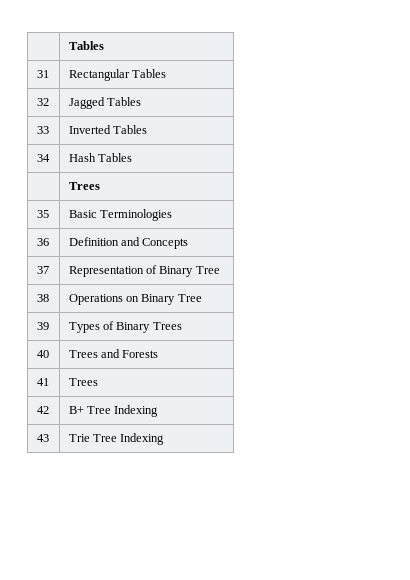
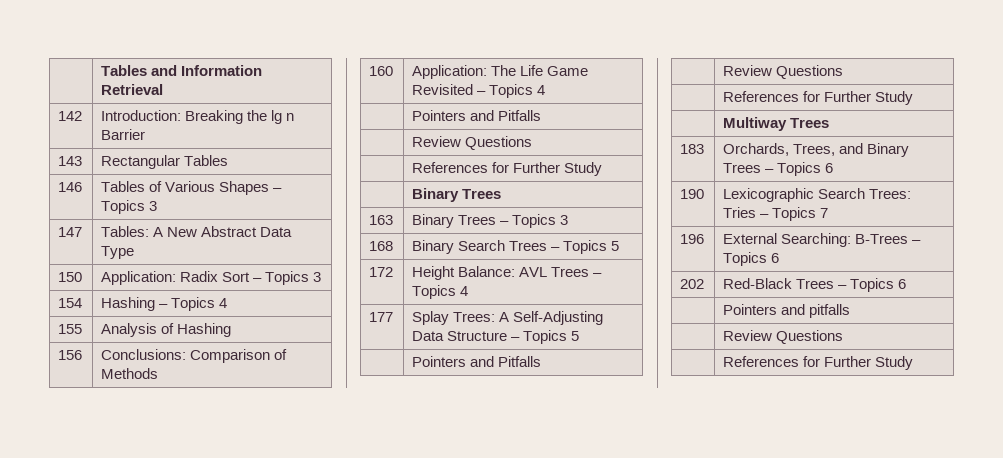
[68,41,104,50] [36,70,49,78] | Tables // 31 -> [101,65,263,76] [101,84,164,95] [58,111,83,121] [101,110,295,124] [101,129,146,140] [58,156,83,166] | Tables and Information Retrieval // 142 | Introduction: Breaking the lg n Barrier // 143
[36,98,49,106] [68,97,141,109] [36,126,49,134] [68,125,147,134] [36,154,50,162] [68,153,132,162] [68,182,100,190] [36,210,49,218] [68,209,172,221] [36,238,49,246] [68,237,189,249] [36,266,49,274] [68,265,220,277] [36,294,49,302] [68,294,202,305] [36,322,49,330] [68,321,182,333] [36,350,49,358] [68,349,159,358] [36,378,49,386] [68,378,98,386] [36,406,49,414] [68,405,159,417] [36,434,49,442] [68,433,165,445] 32 | Jagged Tables // 33 | Inverted Tables // 34 | Hash Tables // | Trees // 35 | Basic Terminologies // 36 | Definition and Concepts // 37 | Representation of Binary Tree // 38 | Operations on Binary Tree // 39 | Types of Binary Trees // 40 | Trees and Forests // 41 | Trees // 42 | B+ Tree Indexing // 43 | Trie Tree Indexing -> [58,182,83,192] [101,181,283,195] [101,200,158,214] [58,227,83,237] [101,226,293,237] [101,246,135,259] [58,272,83,282] [101,271,322,285] [58,298,83,308] [101,297,228,311] [58,324,83,334] [101,323,232,337] [58,350,83,360] [101,349,288,363] [101,368,159,379] [369,66,394,76] [412,65,589,79] [412,84,546,98] [412,110,542,121] [412,136,533,150] [412,162,603,176] [412,188,502,202] [369,215,394,225] [412,214,569,228] [369,241,394,251] [412,240,620,254] [369,267,394,277] [412,266,603,280] [412,285,469,299] [369,312,394,322] [412,311,604,325] [412,330,580,344] [412,356,542,367] [723,65,844,79] [723,91,914,105] [723,117,830,131] [680,144,705,154] [723,143,910,157] [723,162,834,176] [680,189,705,199] [723,188,912,202] [723,207,829,221] [680,234,705,244] [723,233,922,247] [723,252,780,266] [680,279,705,289] [723,278,907,292] [723,304,851,318] [723,330,844,344] [723,356,914,370] 146 | Tables of Various Shapes – Topics 3 // 147 | Tables: A New Abstract Data Type // 150 | Application: Radix Sort – Topics 3 // 154 | Hashing – Topics 4 // 155 | Analysis of Hashing // 156 | Conclusions: Comparison of Methods // 160 | Application: The Life Game Revisited – Topics 4 // | Pointers and Pitfalls // | Review Questions // | References for Further Study // | Binary Trees // 163 | Binary Trees – Topics 3 // 168 | Binary Search Trees – Topics 5 // 172 | Height Balance: AVL Trees – Topics 4 // 177 | Splay Trees: A Self-Adjusting Data Structure – Topics 5 // | Pointers and Pitfalls // | Review Questions // | References for Further Study // | Multiway Trees // 183 | Orchards, Trees, and Binary Trees – Topics 6 // 190 | Lexicographic Search Trees: Tries – Topics 7 // 196 | External Searching: B-Trees – Topics 6 // 202 | Red-Black Trees – Topics 6 // | Pointers and pitfalls // | Review Questions // | References for Further Study

